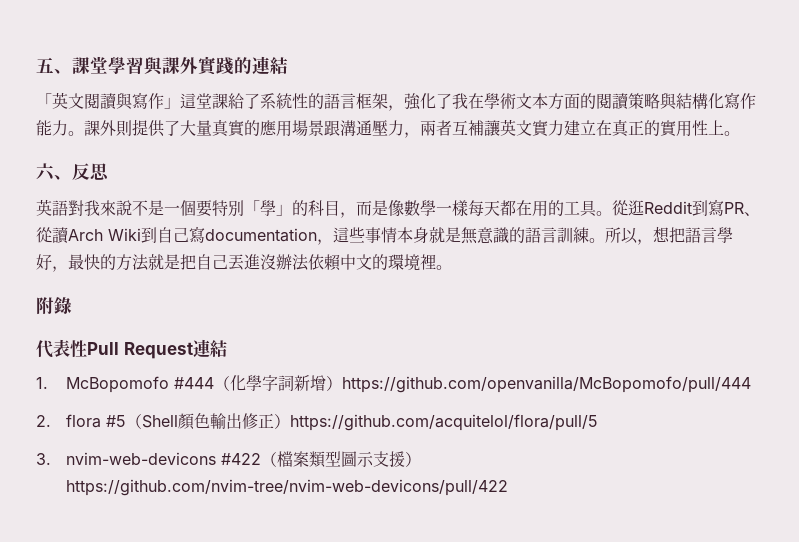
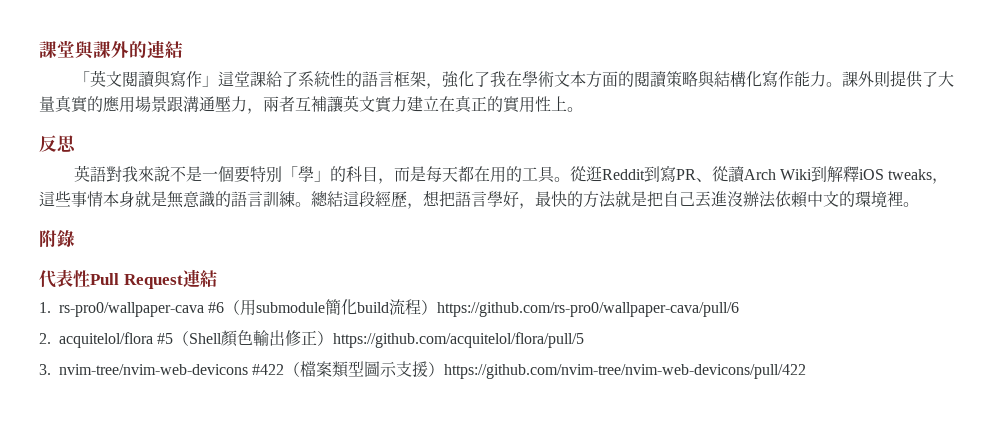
[36,56,234,76] 五、課堂學習與課外實踐 -> [39,40,129,60] 課堂與課外
[36,163,72,181] 六、 -> (583, 109) none
[388,200,468,217] 像數學一樣 -> (426, 174) none
[157,226,317,243] 自己寫documentation -> [826,166,933,182] 解釋iOS tweaks
[605,227,638,244] 所以 -> [311,191,407,207] 總結這段經歷
[65,375,751,393] McBopomofo #444（化學字詞新增）https://github.com/openvanilla/McBopomofo/pull/444 -> [59,299,740,317] rs-pro0/wallpaper-cava #6（用submodule簡化build流程）https://github.com/rs-pro0/wallpaper-cava/pull/6
[65,414,101,428] flora -> [59,332,153,348] acquitelol/flora
[65,452,216,465] nvim-web-devicons -> [59,364,248,375] nvim-tree/nvim-web-devicons

